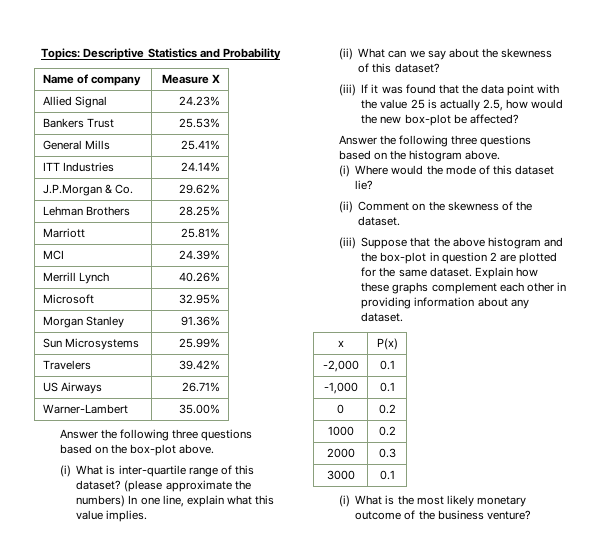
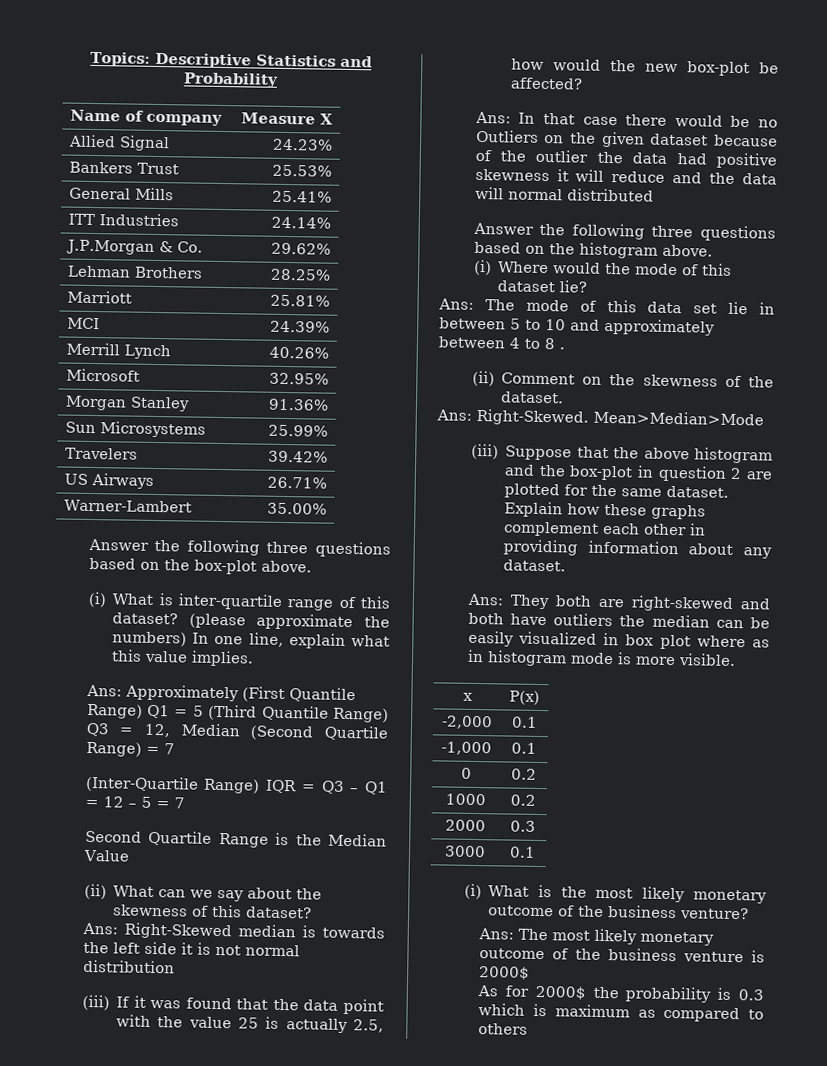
(148, 516) none -> [85,684,356,703] [86,703,389,723] [85,722,388,741] [85,741,175,757] [84,775,388,795] [84,796,185,809] [84,830,387,848] [82,849,130,862] // Ans: Approximately (First Quantile Range) Q1 = 5 (Third Quantile Range) Q3 = 12, Median (Second Quartile Range) = 7 // (Inter-Quartile Range) IQR = Q3 – Q1 = 12 – 5 = 7 // Second Quartile Range is the Median Value
(440, 68) none -> [81,922,385,940] [82,941,300,957] [82,959,175,974] // Ans: Right-Skewed median is towards the left side it is not normal distribution
(519, 119) none -> [474,111,778,128] [475,129,778,148] [474,149,777,169] [474,168,777,185] [474,186,654,202] // Ans: In that case there would be no Outliers on the given dataset because of the outlier the data had positive skewness it will reduce and the data will normal distributed
(374, 185) none -> [438,298,775,315] [439,317,715,336] [438,336,565,350] // Ans: The mode of this data set lie in between 5 to 10 and approximately between 4 to 8 .
(401, 221) none -> [436,408,764,426] // Ans: Right-Skewed. Mean>Median>Mode
(404, 317) none -> [466,593,771,612] [467,612,770,629] [467,630,770,650] [467,649,736,667] // Ans: They both are right-skewed and both have outliers the median can be easily visualized in box plot where as in histogram mode is more visible.
(531, 515) none -> [478,928,715,946] [479,948,765,963] [479,966,531,980] [477,985,764,1003] [478,1003,764,1023] [478,1023,529,1035] // Ans: The most likely monetary outcome of the business venture is 2000$ // As for 2000$ the probability is 0.3 which is maximum as compared to others

